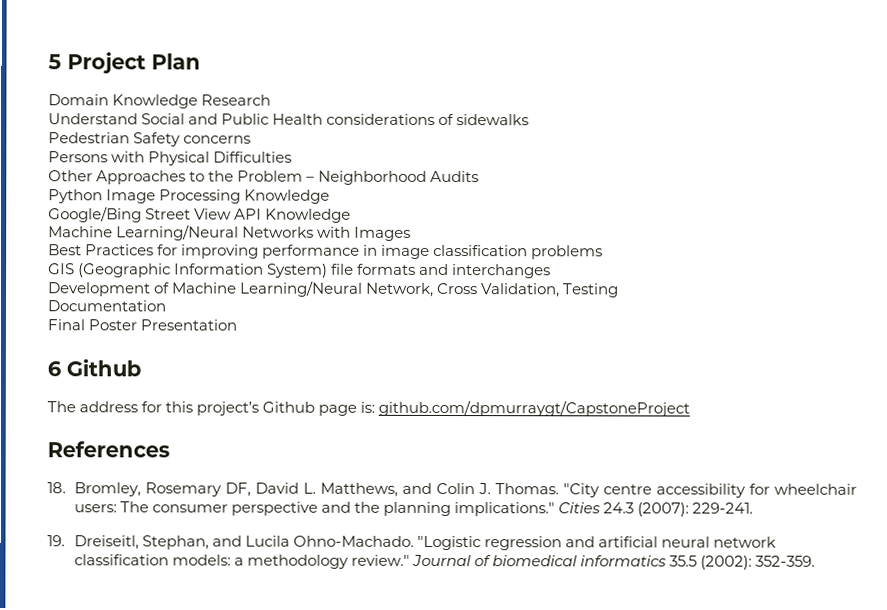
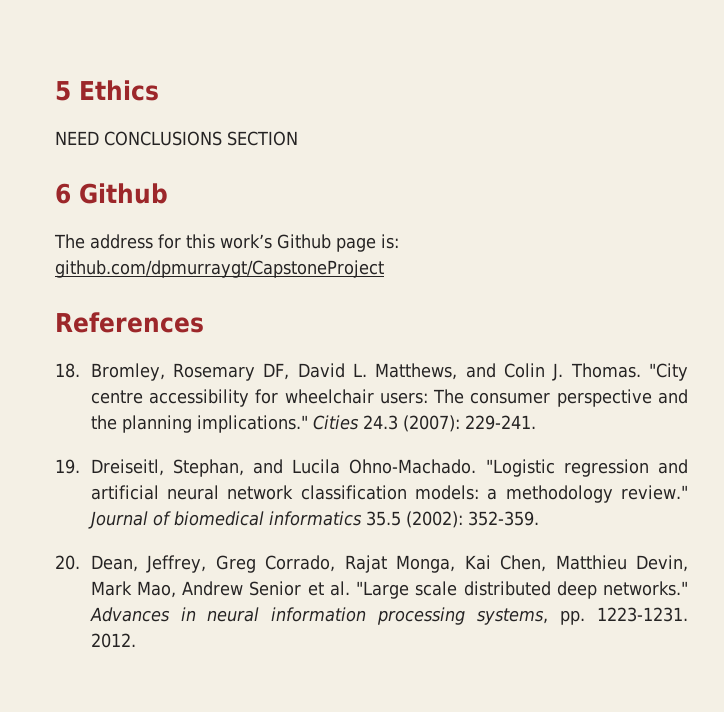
[67,52,201,74] [48,94,272,109] [48,113,530,126] [48,132,252,147] [48,151,293,166] [48,170,480,185] [48,189,331,204] [48,206,352,223] [48,224,412,241] [48,244,604,260] [48,263,552,279] [48,280,620,298] [47,300,167,312] [47,319,238,331] Project Plan // Domain Knowledge Research // Understand Social and Public Health considerations of sidewalks // Pedestrian Safety concerns // Persons with Physical Difficulties // Other Approaches to the Problem – Neighborhood Audits // Python Image Processing Knowledge // Google/Bing Street View API Knowledge // Machine Learning/Neural Networks with Images // Best Practices for improving performance in image classification problems // GIS (Geographic Information System) file formats and interchanges // Development of Machine Learning/Neural Network, Cross Validation, Testing // Documentation // Final Poster Presentation -> [79,80,159,101] [55,131,298,146] Ethics // NEED CONCLUSIONS SECTION
[196,401,260,416] project’s -> [220,234,272,249] work’s
(816, 561) none -> [55,555,688,573] [90,581,689,599] [89,607,688,625] [90,633,136,648] // 20. Dean, Jeffrey, Greg Corrado, Rajat Monga, Kai Chen, Matthieu Devin, Mark Mao, Andrew Senior et al. "Large scale distributed deep networks." Advances in neural information processing systems, pp. 1223-1231. 2012.

